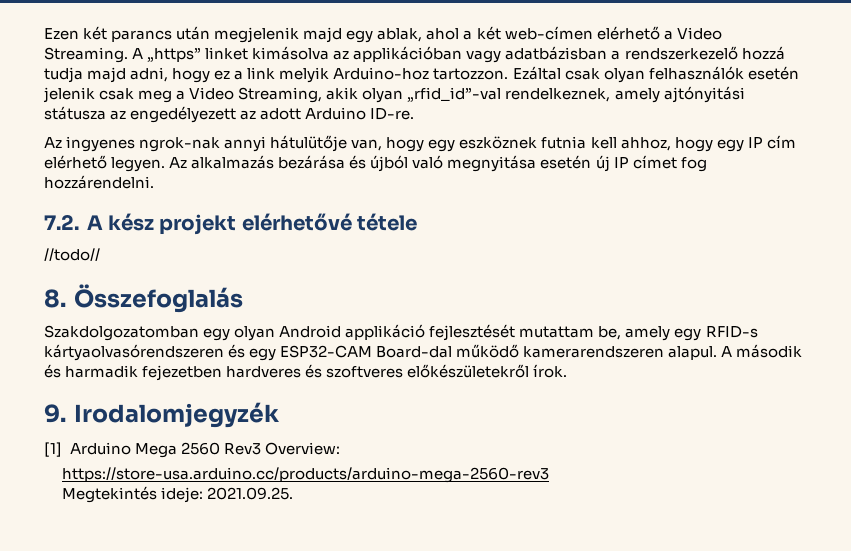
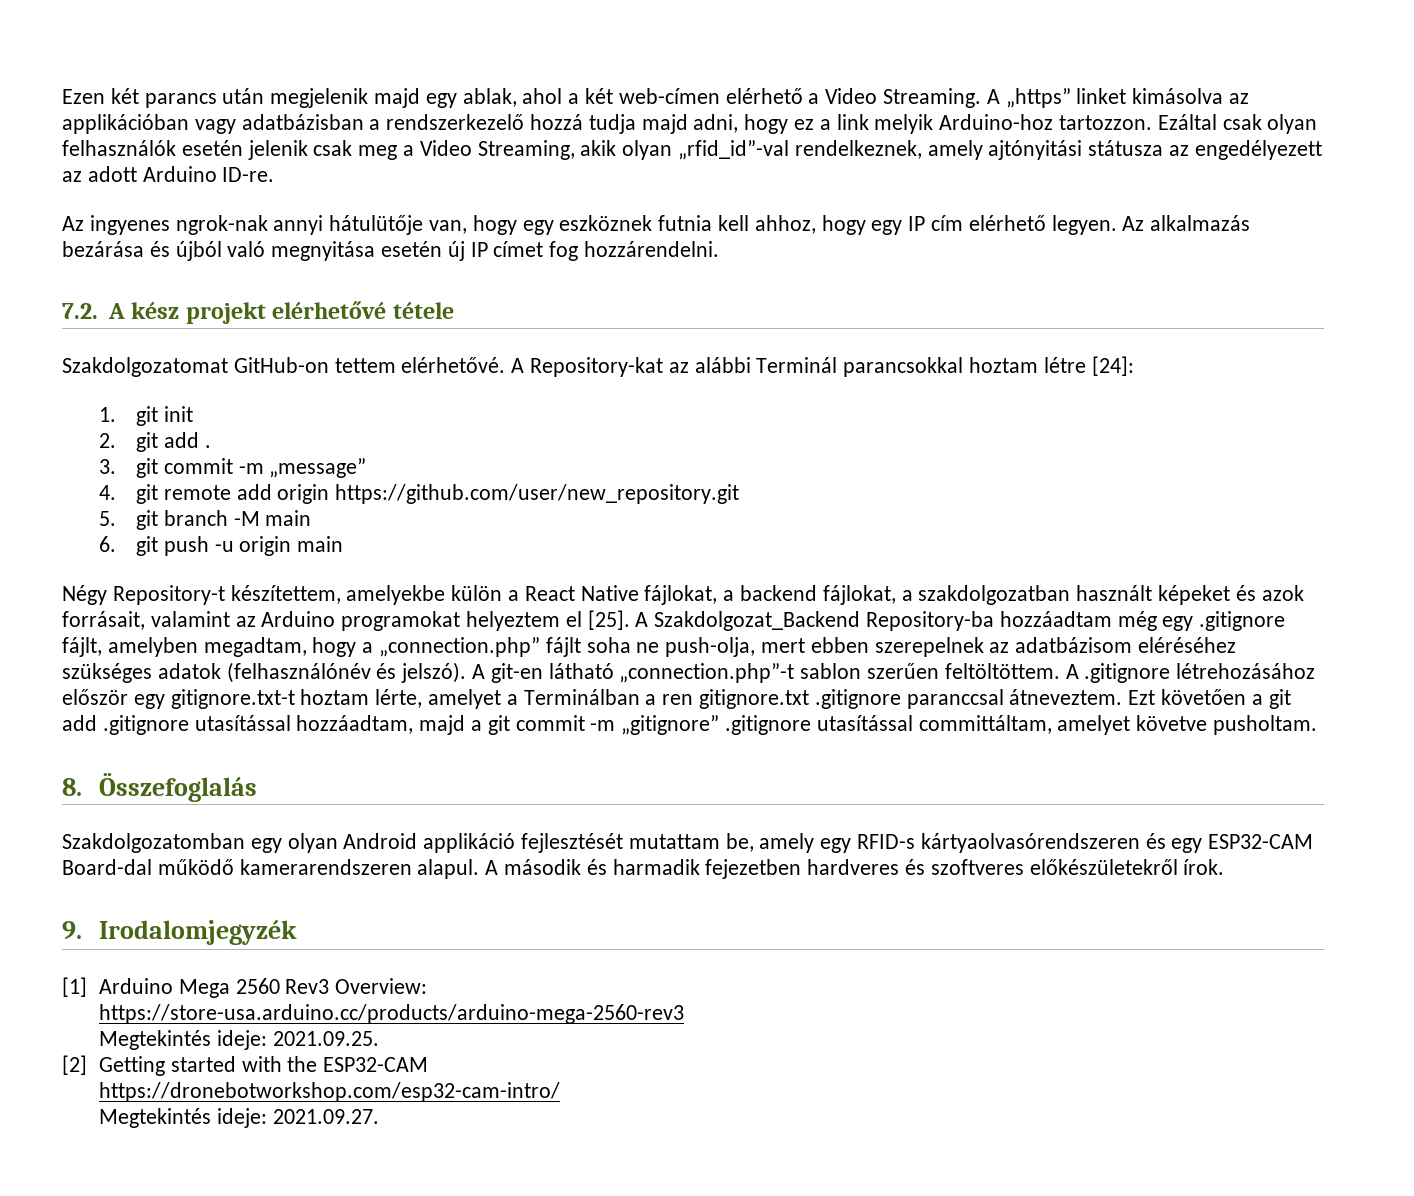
[44,248,100,261] //todo// -> [62,356,1134,377] [98,406,193,426] [98,432,211,452] [98,458,367,478] [98,484,740,504] [98,510,312,530] [98,536,344,556] [62,585,1304,605] [62,610,1286,631] [62,637,1237,657] [62,662,1316,683] [62,689,1291,709] [62,715,1318,735] Szakdolgozatomat GitHub-on tettem elérhetővé. A Repository-kat az alábbi Terminál parancsokkal hoztam létre [24]: // 1. git init // 2. git add . // 3. git commit -m „message” // 4. git remote add origin https://github.com/user/new_repository.git // 5. git branch -M main // 6. git push -u origin main // Négy Repository-t készítettem, amelyekbe külön a React Native fájlokat, a backend fájlokat, a szakdolgozatban használt képeket és azok forrásait, valamint az Arduino programokat helyeztem el [25]. A Szakdolgozat_Backend Repository-ba hozzáadtam még egy .gitignore fájlt, amelyben megadtam, hogy a „connection.php” fájlt soha ne push-olja, mert ebben szerepelnek az adatbázisom eléréséhez szükséges adatok (felhasználónév és jelszó). A git-en látható „connection.php”-t sablon szerűen feltöltöttem. A .gitignore létrehozásához először egy gitignore.txt-t hoztam lérte, amelyet a Terminálban a ren gitignore.txt .gitignore paranccsal átneveztem. Ezt követően a git add .gitignore utasítással hozzáadtam, majd a git commit -m „gitignore” .gitignore utasítással committáltam, amelyet követve pusholtam.
(293, 493) none -> [62,1055,429,1076] [98,1082,560,1102] [98,1108,379,1128] // [2] Getting started with the ESP32-CAM // https://dronebotworkshop.com/esp32-cam-intro/ // Megtekintés ideje: 2021.09.27.

